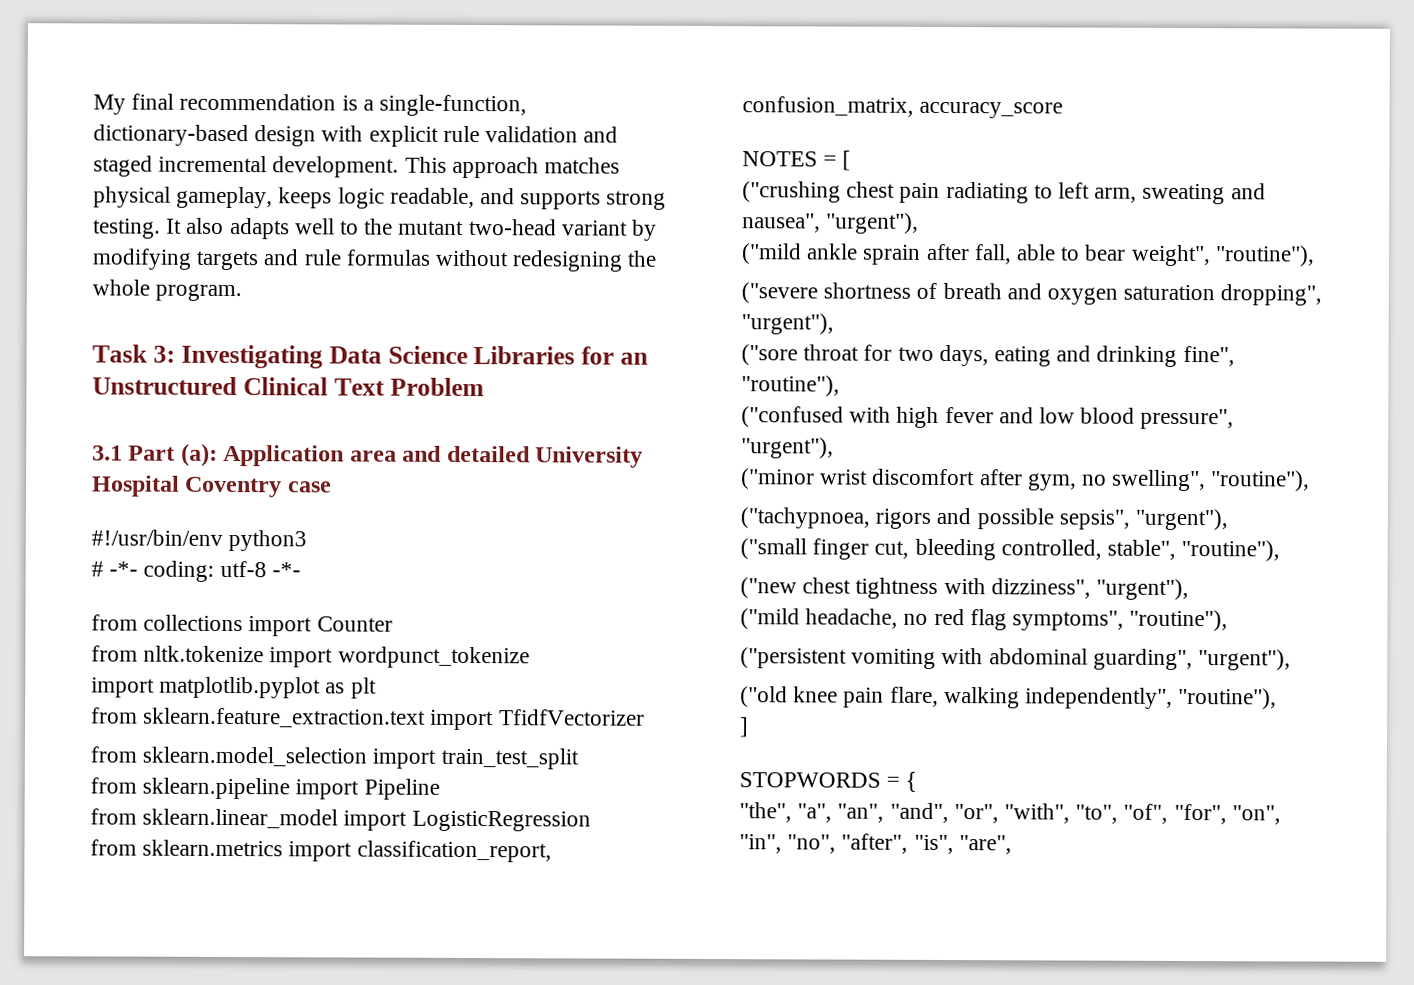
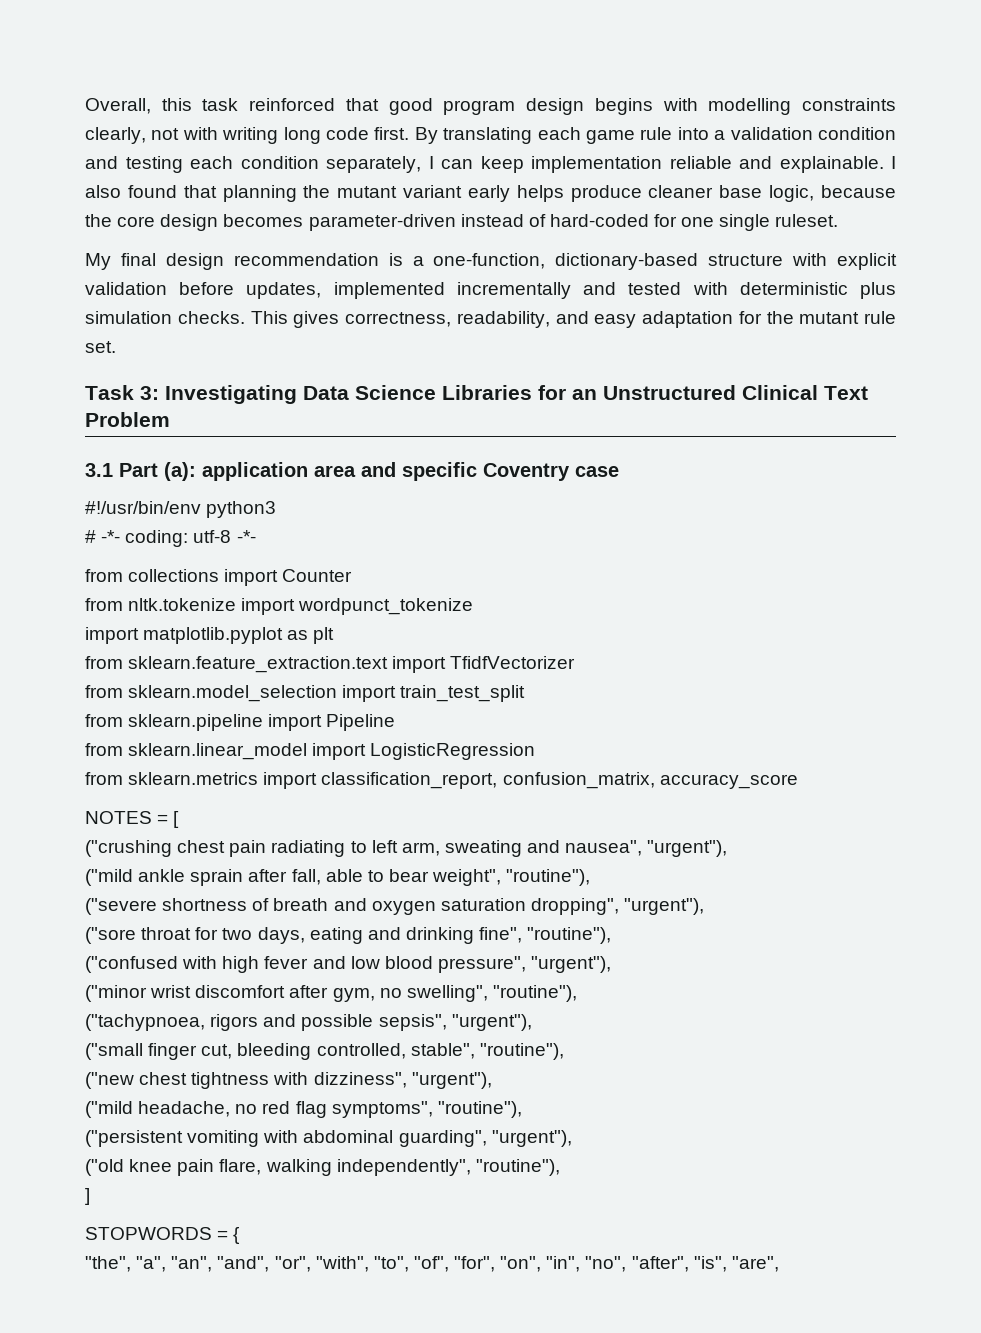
(93, 104) none -> [85,98,897,115] [85,127,896,144] [85,156,896,173] [85,185,896,202] [85,214,839,231] Overall, this task reinforced that good program design begins with modelling constraints clearly, not with writing long code first. By translating each game rule into a validation condition and testing each condition separately, I can keep implementation reliable and explainable. I also found that planning the mutant variant early helps produce cleaner base logic, because the core design becomes parameter-driven instead of hard-coded for one single ruleset. //
(175, 101) none -> [165,253,224,270] design
[379,94,528,117] [93,124,619,147] [93,155,621,179] [93,186,667,210] [93,217,658,241] [92,248,658,272] [92,279,243,302] single-function, dictionary-based design with explicit rule validation and staged incremental development. This approach matches physical gameplay, keeps logic readable, and supports strong testing. It also adapts well to the mutant two-head variant by modifying targets and rule formulas without redesigning the whole program. -> [433,253,897,270] [85,282,896,299] [85,311,896,328] [85,341,116,353] one-function, dictionary-based structure with explicit validation before updates, implemented incrementally and tested with deterministic plus simulation checks. This gives correctness, readability, and easy adaptation for the mutant rule set.
[223,444,345,467] Application -> [202,462,308,481] application
[446,445,644,468] [91,475,180,497] detailed University Hospital -> [402,462,477,481] specific

